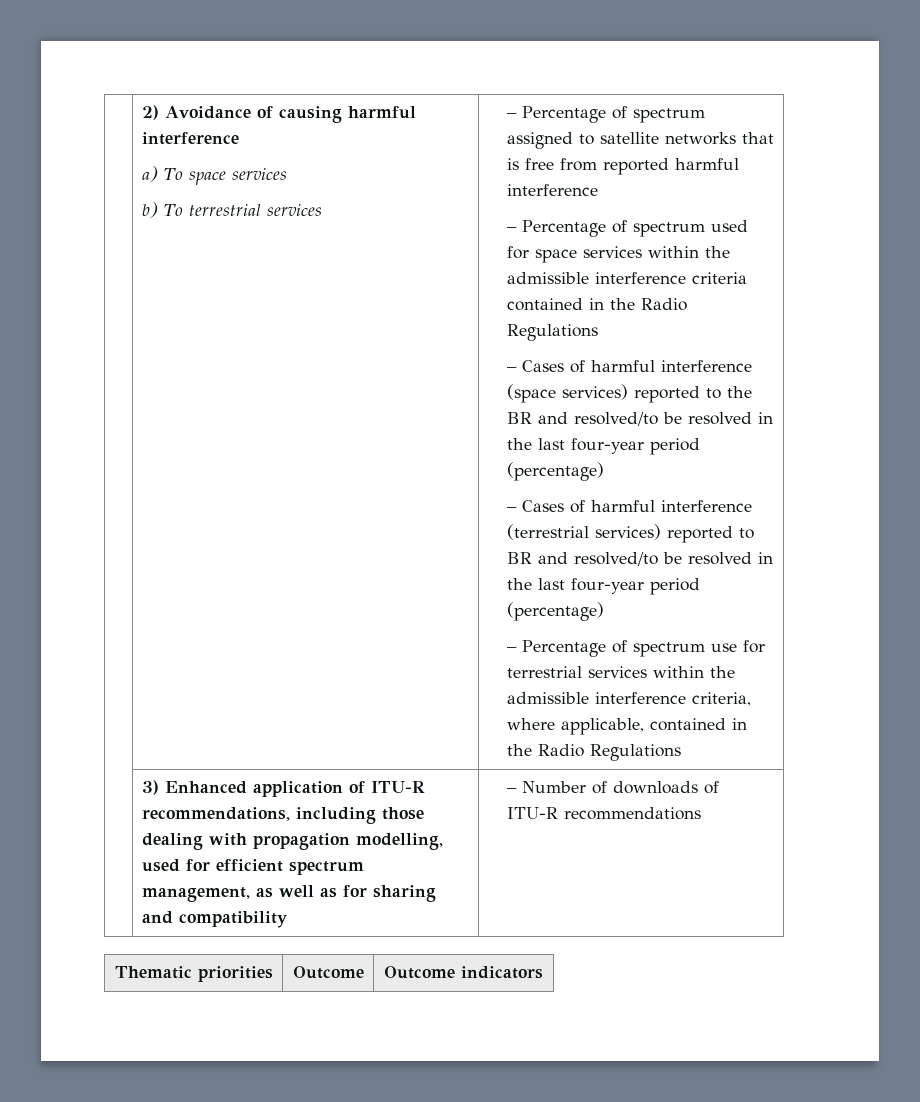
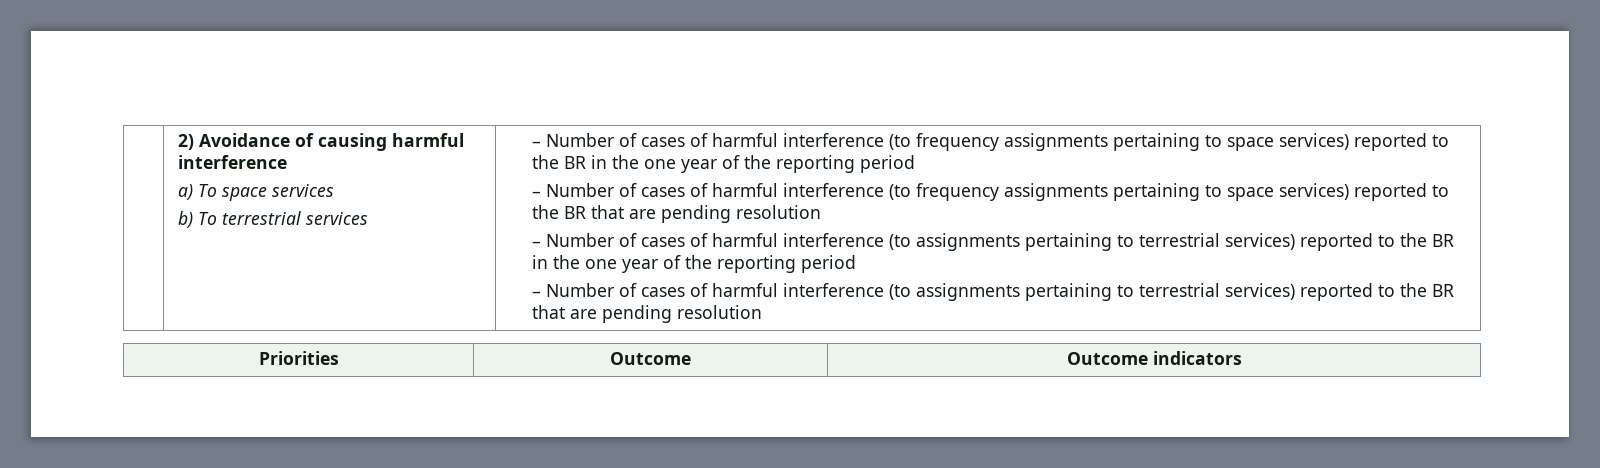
[521,106,705,123] [506,132,774,149] [506,158,739,175] [506,184,598,196] [506,220,748,237] [506,246,730,263] [506,272,747,284] [506,298,687,311] [506,324,598,341] [506,360,752,373] [506,384,752,403] [506,412,773,426] [506,438,700,455] [506,462,604,481] [506,500,752,513] [506,524,754,543] [506,552,773,566] [506,578,700,595] [506,602,604,621] [506,640,765,657] [506,666,735,678] [506,692,751,706] [506,718,747,735] [506,744,681,761] [141,780,425,797] [141,807,424,824] [141,833,443,850] [141,859,364,875] [141,885,436,902] [141,911,287,928] [506,781,719,794] [506,807,701,820] [114,966,273,982] Percentage of spectrum assigned to satellite networks that is free from reported harmful interference // – Percentage of spectrum used for space services within the admissible interference criteria contained in the Radio Regulations // – Cases of harmful interference (space services) reported to the BR and resolved/to be resolved in the last four-year period (percentage) // – Cases of harmful interference (terrestrial services) reported to BR and resolved/to be resolved in the last four-year period (percentage) // – Percentage of spectrum use for terrestrial services within the admissible interference criteria, where applicable, contained in the Radio Regulations // | 3) Enhanced application of ITU-R recommendations, including those dealing with propagation modelling, used for efficient spectrum management, as well as for sharing and compatibility | – Number of downloads of ITU-R recommendations // Thematic priorities -> [546,133,1450,151] [532,155,916,173] [532,183,1450,201] [532,205,822,223] [532,233,1455,251] [532,255,857,273] [532,283,1455,301] [532,305,763,323] [258,351,339,365] Number of cases of harmful interference (to frequency assignments pertaining to space services) reported to the BR in the one year of the reporting period // – Number of cases of harmful interference (to frequency assignments pertaining to space services) reported to the BR that are pending resolution // – Number of cases of harmful interference (to assignments pertaining to terrestrial services) reported to the BR in the one year of the reporting period // – Number of cases of harmful interference (to assignments pertaining to terrestrial services) reported to the BR that are pending resolution // Priorities

